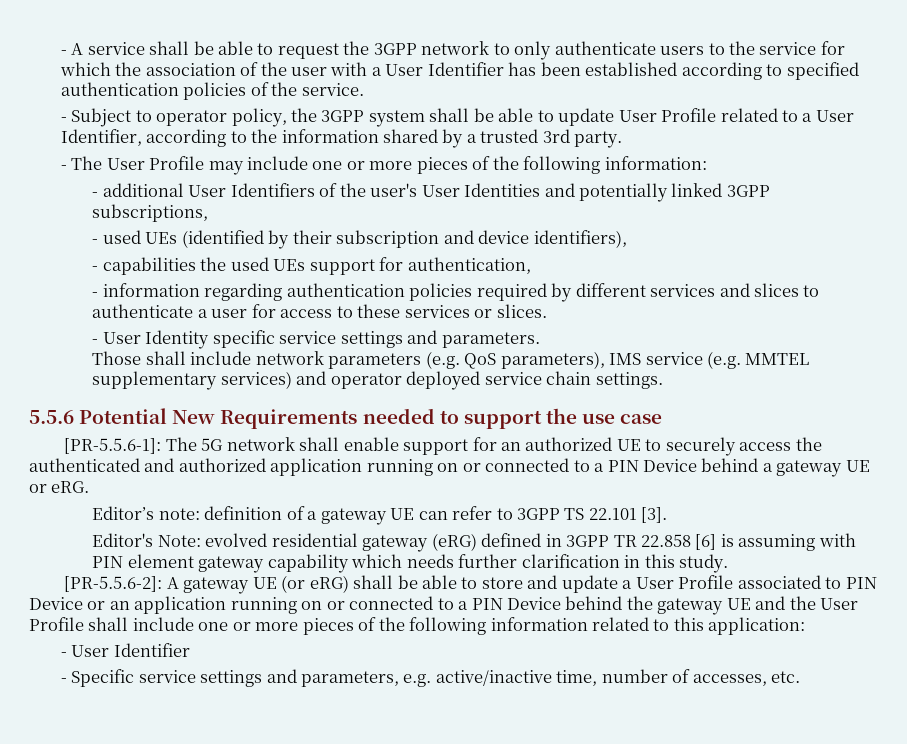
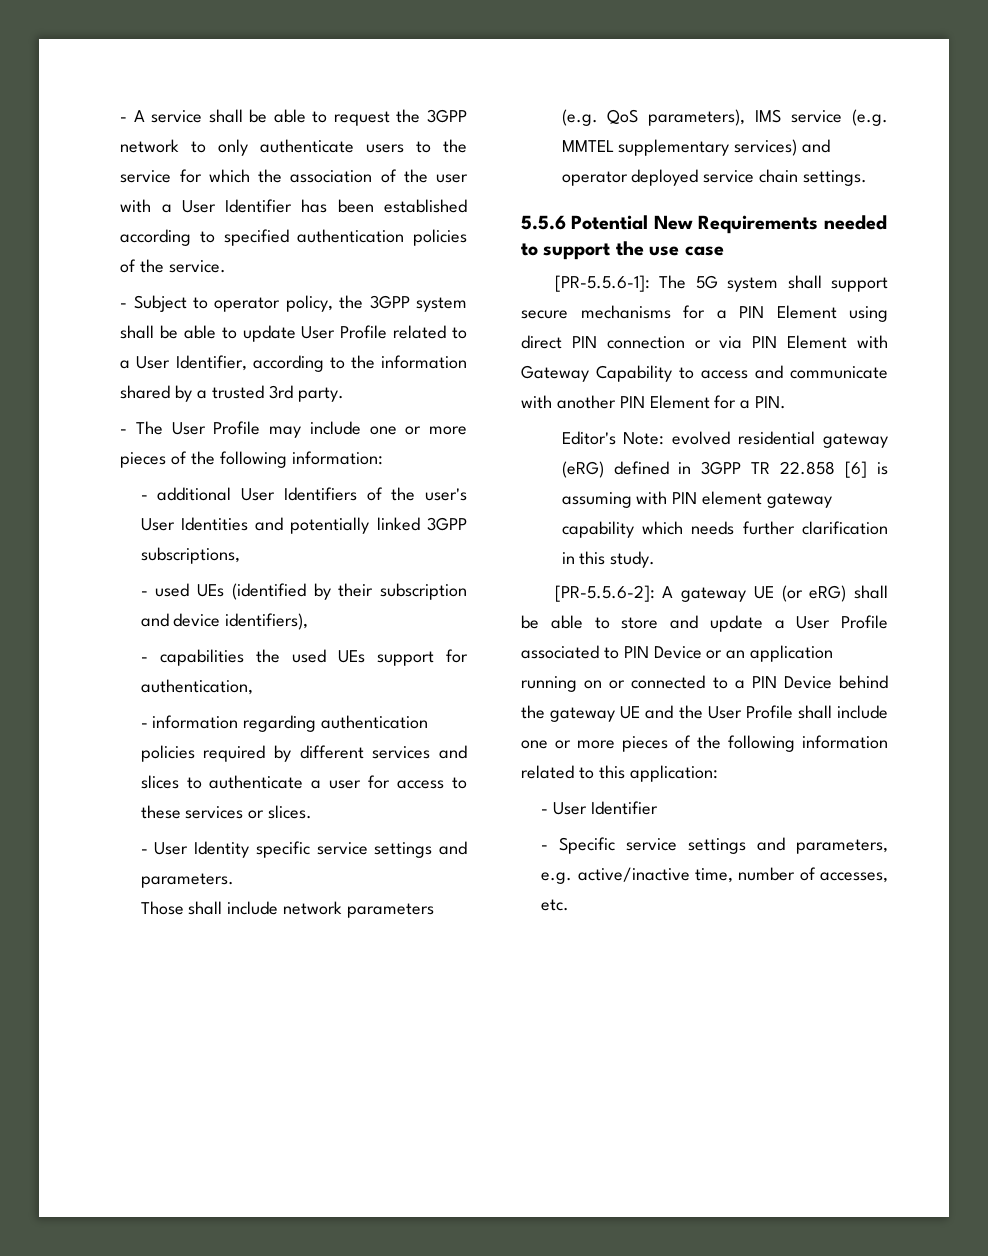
[226,437,822,456] [29,458,870,477] [29,481,90,493] [92,506,668,525] network shall enable support for an authorized UE to securely access the authenticated and authorized application running on or connected to a PIN Device behind a gateway UE or eRG. // Editor’s note: definition of a gateway UE can refer to 3GPP TS 22.101 [3]. -> [727,275,888,292] [521,305,888,322] [521,335,889,349] [521,365,888,382] [521,395,787,409] system shall support secure mechanisms for a PIN Element using direct PIN connection or via PIN Element with Gateway Capability to access and communicate with another PIN Element for a PIN.

